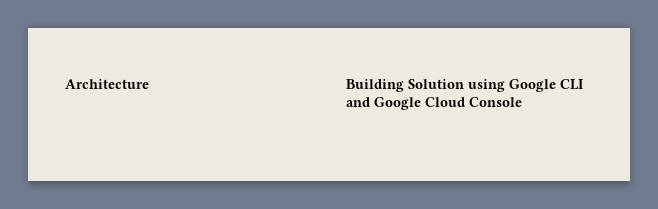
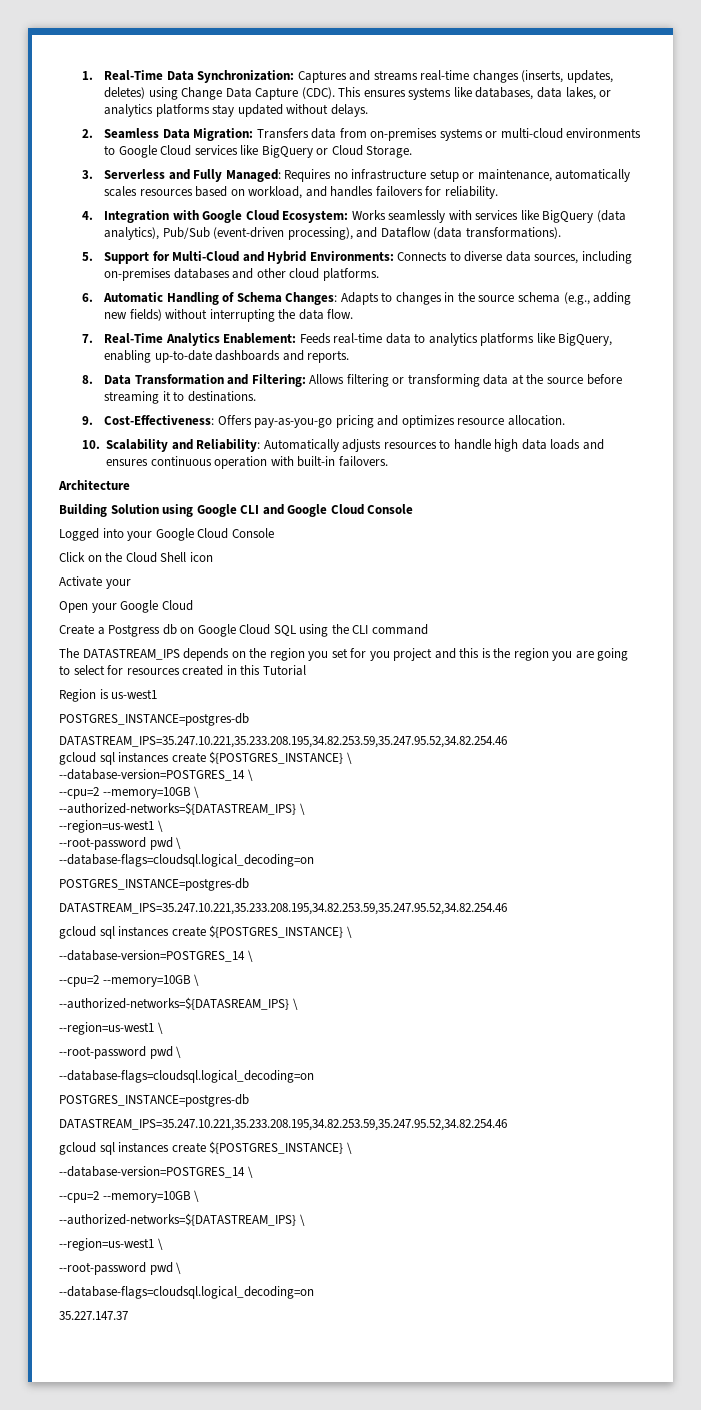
(65, 84) none -> [81,70,613,83] [104,87,612,100] [104,104,368,117] [81,128,642,141] [104,145,413,158] [81,169,631,182] [104,186,498,199] [81,210,627,223] [104,227,561,240] [81,251,633,264] [104,268,379,281] [81,292,632,305] [104,309,354,322] [81,333,613,346] [104,350,350,363] [81,374,622,387] [104,391,256,404] [81,415,565,428] [81,439,604,452] [106,456,388,469] 1. Real-Time Data Synchronization: Captures and streams real-time changes (inserts, updates, deletes) using Change Data Capture (CDC). This ensures systems like databases, data lakes, or analytics platforms stay updated without delays. // 2. Seamless Data Migration: Transfers data from on-premises systems or multi-cloud environments to Google Cloud services like BigQuery or Cloud Storage. // 3. Serverless and Fully Managed: Requires no infrastructure setup or maintenance, automatically scales resources based on workload, and handles failovers for reliability. // 4. Integration with Google Cloud Ecosystem: Works seamlessly with services like BigQuery (data analytics), Pub/Sub (event-driven processing), and Dataflow (data transformations). // 5. Support for Multi-Cloud and Hybrid Environments: Connects to diverse data sources, including on-premises databases and other cloud platforms. // 6. Automatic Handling of Schema Changes: Adapts to changes in the source schema (e.g., adding new fields) without interrupting the data flow. // 7. Real-Time Analytics Enablement: Feeds real-time data to analytics platforms like BigQuery, enabling up-to-date dashboards and reports. // 8. Data Transformation and Filtering: Allows filtering or transforming data at the source before streaming it to destinations. // 9. Cost-Effectiveness: Offers pay-as-you-go pricing and optimizes resource allocation. // 10. Scalability and Reliability: Automatically adjusts resources to handle high data loads and ensures continuous operation with built-in failovers. //
(522, 102) none -> [59,528,274,541] [59,552,213,563] [59,576,131,589] [59,600,193,613] [59,624,428,637] [59,648,629,661] [59,665,306,676] [59,689,158,702] [59,713,249,726] [59,736,507,748] [59,751,352,765] [59,769,253,781] [59,786,200,799] [59,802,305,815] [59,820,163,833] [59,837,182,850] [59,854,314,867] [59,878,249,891] [59,903,507,915] [59,925,352,939] [59,950,253,962] [59,974,200,987] [59,997,298,1010] [59,1022,163,1035] [59,1046,182,1059] [59,1070,314,1083] [59,1094,249,1107] [59,1119,507,1131] [59,1141,352,1155] [59,1166,253,1178] [59,1190,200,1203] [59,1213,305,1226] [59,1238,163,1251] [59,1262,182,1275] [59,1286,314,1299] [59,1311,128,1320] // Logged into your Google Cloud Console // Click on the Cloud Shell icon // Activate your // Open your Google Cloud // Create a Postgress db on Google Cloud SQL using the CLI command // The DATASTREAM_IPS depends on the region you set for you project and this is the region you are going to select for resources created in this Tutorial // Region is us-west1 // POSTGRES_INSTANCE=postgres-db // DATASTREAM_IPS=35.247.10.221,35.233.208.195,34.82.253.59,35.247.95.52,34.82.254.46 // gcloud sql instances create ${POSTGRES_INSTANCE} \ // --database-version=POSTGRES_14 \ // --cpu=2 --memory=10GB \ // --authorized-networks=${DATASTREAM_IPS} \ // --region=us-west1 \ // --root-password pwd \ // --database-flags=cloudsql.logical_decoding=on // POSTGRES_INSTANCE=postgres-db // DATASTREAM_IPS=35.247.10.221,35.233.208.195,34.82.253.59,35.247.95.52,34.82.254.46 // gcloud sql instances create ${POSTGRES_INSTANCE} \ // --database-version=POSTGRES_14 \ // --cpu=2 --memory=10GB \ // --authorized-networks=${DATASREAM_IPS} \ // --region=us-west1 \ // --root-password pwd \ // --database-flags=cloudsql.logical_decoding=on // POSTGRES_INSTANCE=postgres-db // DATASTREAM_IPS=35.247.10.221,35.233.208.195,34.82.253.59,35.247.95.52,34.82.254.46 // gcloud sql instances create ${POSTGRES_INSTANCE} \ // --database-version=POSTGRES_14 \ // --cpu=2 --memory=10GB \ // --authorized-networks=${DATASTREAM_IPS} \ // --region=us-west1 \ // --root-password pwd \ // --database-flags=cloudsql.logical_decoding=on // 35.227.147.37

